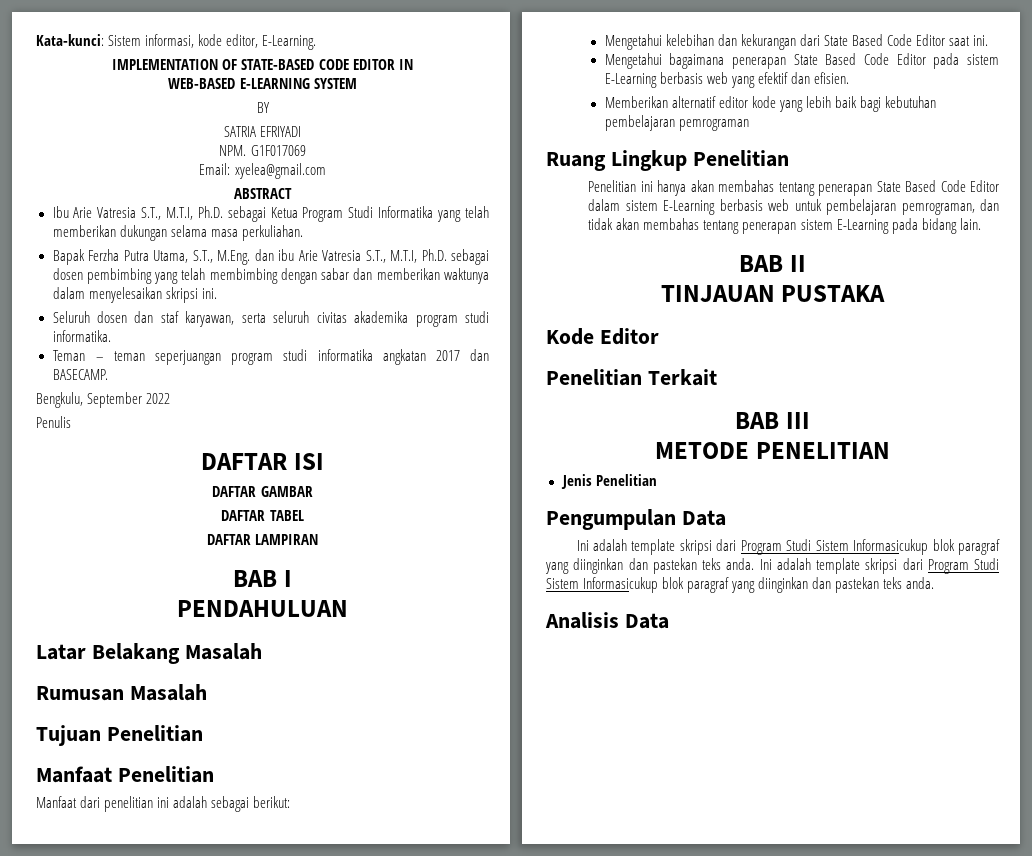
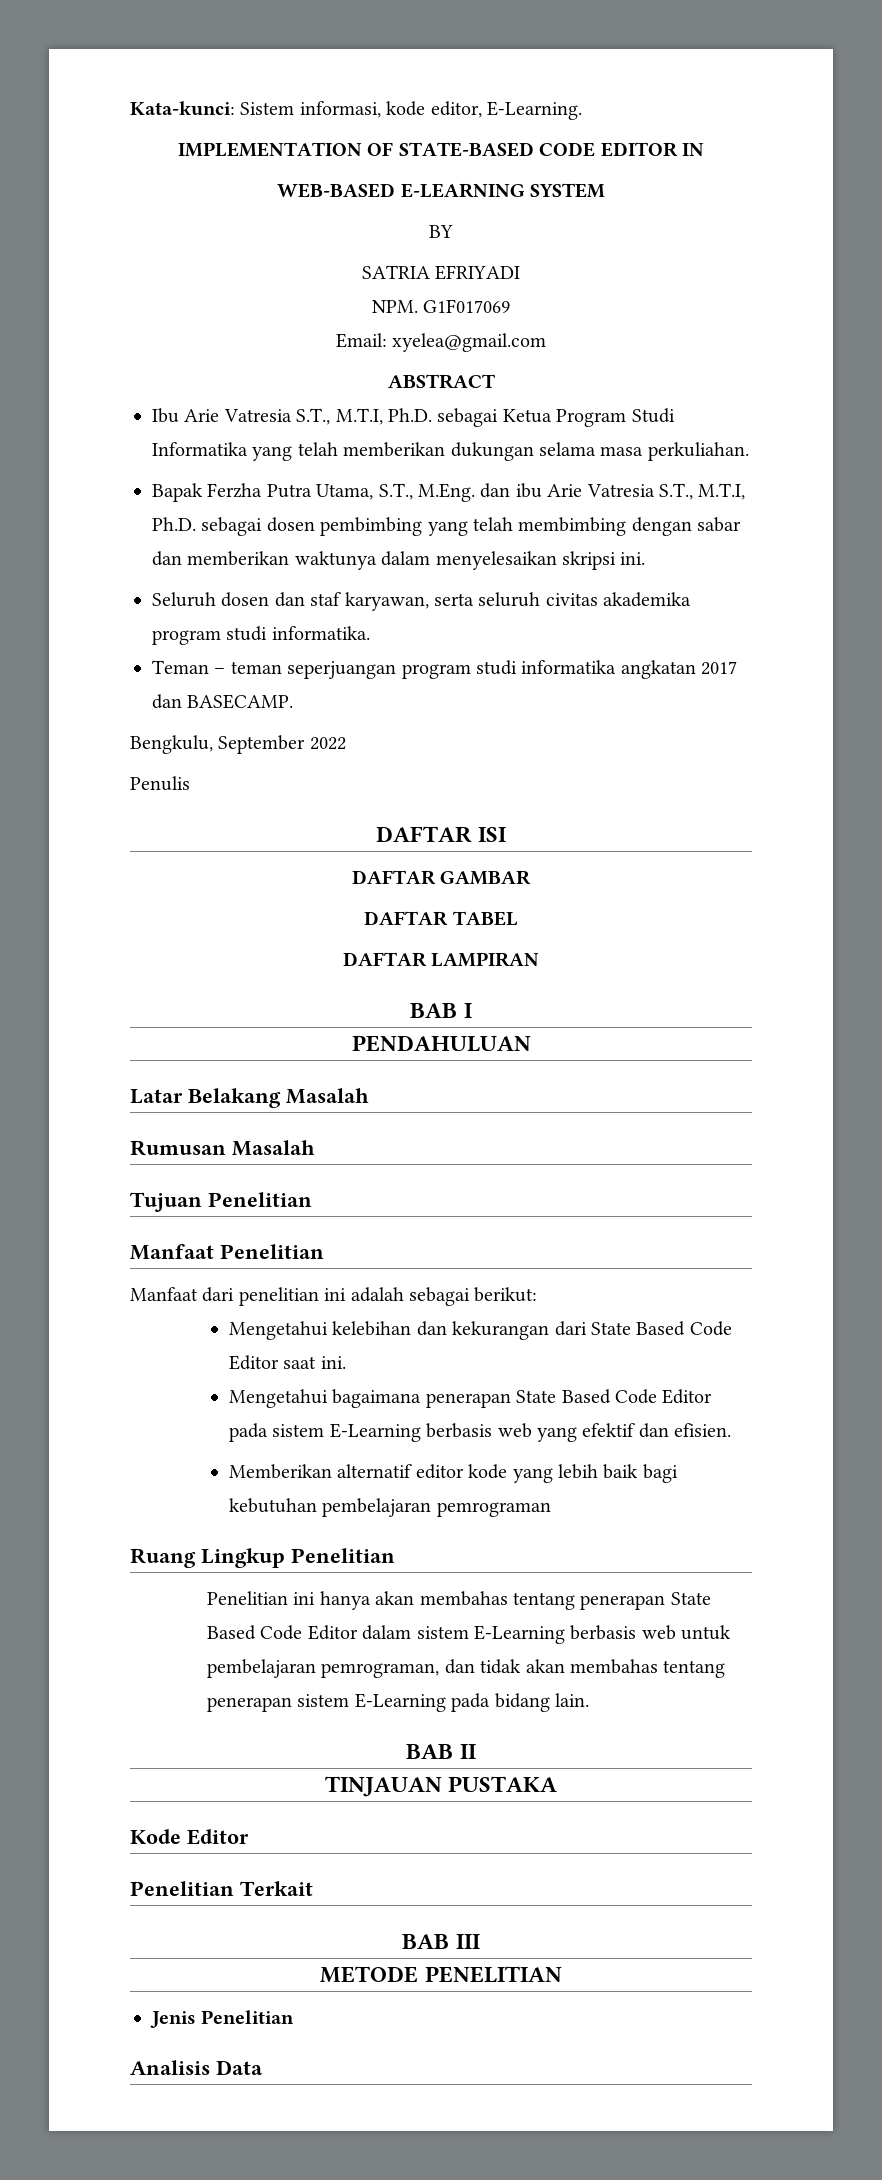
[546,509,726,530] [576,539,1000,555] [545,558,999,574] [546,577,935,593] // Pengumpulan Data // Ini adalah template skripsi dari Program Studi Sistem Informasicukup blok paragraf yang diinginkan dan pastekan teks anda. Ini adalah template skripsi dari Program Studi Sistem Informasicukup blok paragraf yang diinginkan dan pastekan teks anda. -> (295, 2017) none

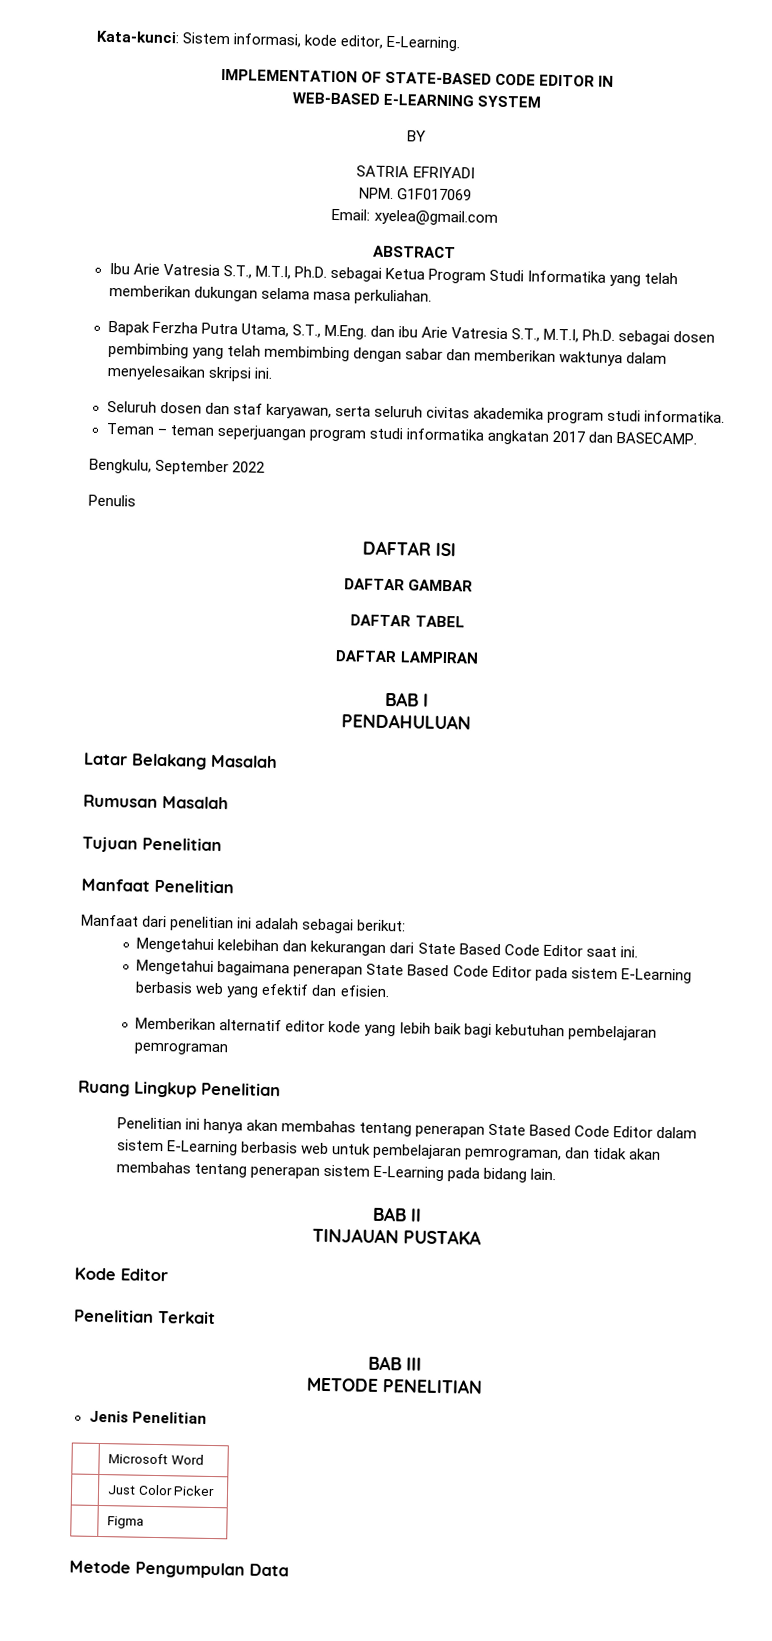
[130,2060,210,2075] // Analisis -> [108,1453,204,1465] [107,1484,216,1497] [107,1516,145,1529] [69,1560,245,1579] // | Microsoft Word // | Just Color Picker // | Figma // Metode Pengumpulan

